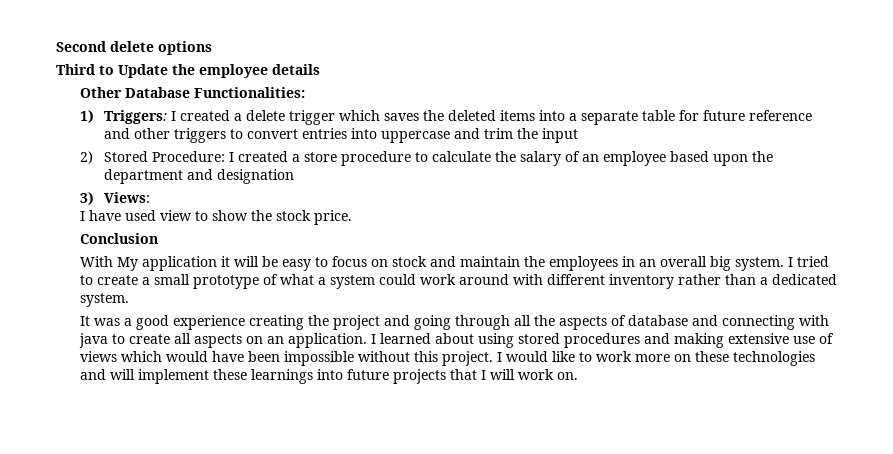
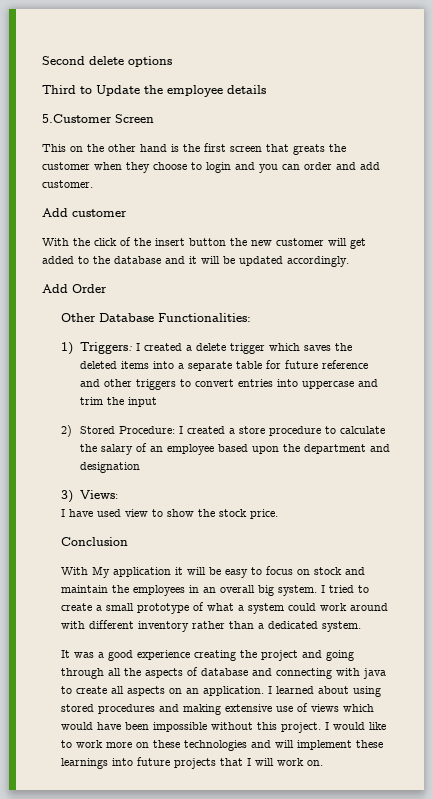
(320, 69) none -> [42,114,154,123] [42,143,346,155] [42,162,380,173] [42,180,93,188] [42,208,127,217] [42,237,366,249] [42,256,349,267] [42,284,107,293] // 5.Customer Screen // This on the other hand is the first screen that greats the customer when they choose to login and you can order and add customer. // Add customer // With the click of the insert button the new customer will get added to the database and it will be updated accordingly. // Add Order

